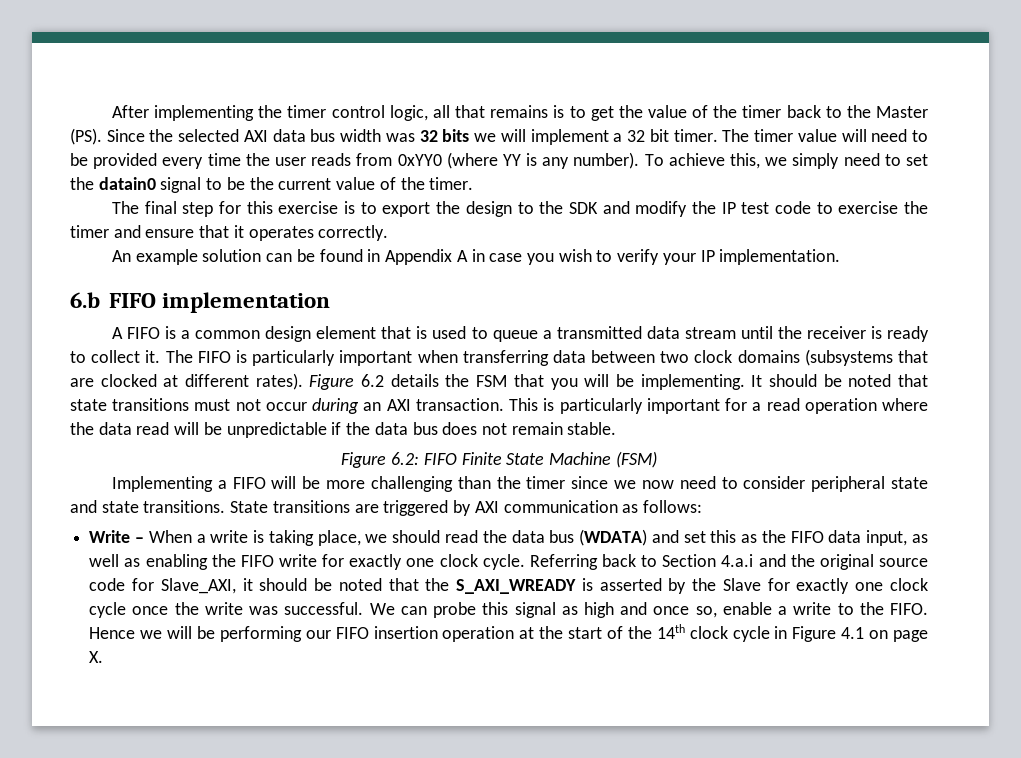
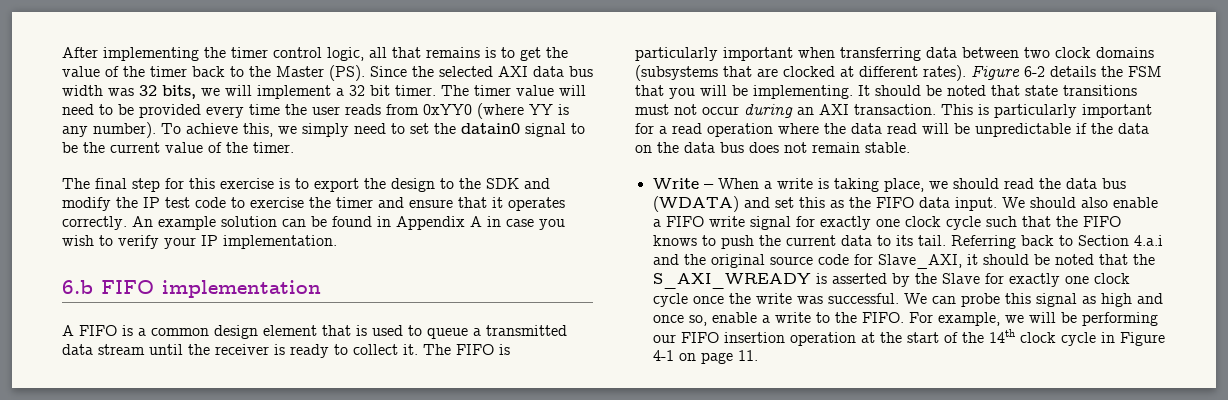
[442,129,470,142] bits -> [162,85,196,99] bits,
(389, 233) // -> (127, 223) none
[361,374,385,387] 6.2 -> [1024,66,1045,77] 6-2
(408, 428) none -> [635,142,715,153] on the data
[341,451,657,468] [111,476,929,492] [70,500,702,516] // Figure 6.2: FIFO Finite State Machine (FSM) // Implementing a FIFO will be more challenging than the timer since we now need to consider peripheral state and state transitions. State transitions are triggered by AXI communication as follows: -> (910, 147) none
[866,530,928,546] [89,554,236,570] input, as well as enabling the -> [954,197,1158,211] [652,219,661,227] input. We should also enable a
[322,554,525,570] for exactly one clock cycle. -> [749,216,1121,230] [652,235,946,249] signal for exactly one clock cycle such that the FIFO knows to push the current data to its tail.
[89,627,136,639] Hence -> [908,312,1000,326] For example,
[841,627,865,639] 4.1 -> [652,350,674,361] 4-1
[89,651,104,663] X. -> [737,350,758,361] 11.

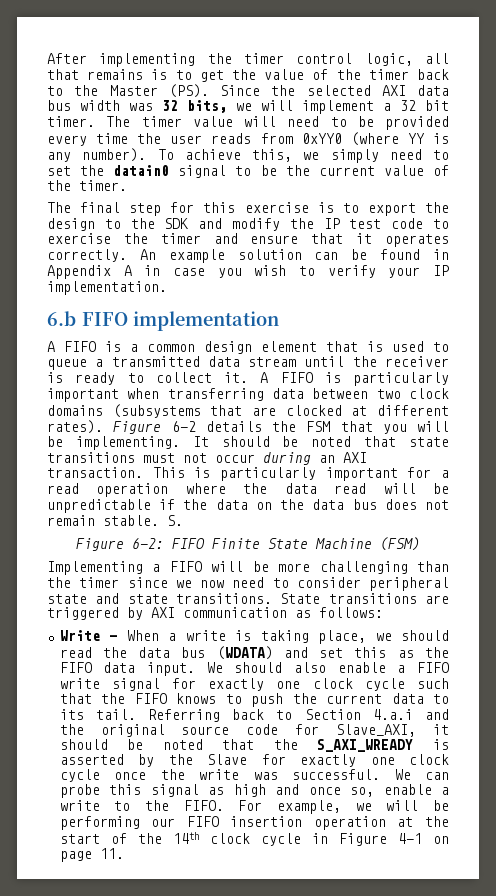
[423,344,451,355] The -> [260,372,269,383] A
(910, 147) none -> [167,515,183,526] [76,537,420,551] [47,561,449,575] [47,577,449,591] [47,593,449,604] [47,607,383,620] S. // Figure 6-2: FIFO Finite State Machine (FSM) // Implementing a FIFO will be more challenging than the timer since we now need to consider peripheral state and state transitions. State transitions are triggered by AXI communication as follows:

